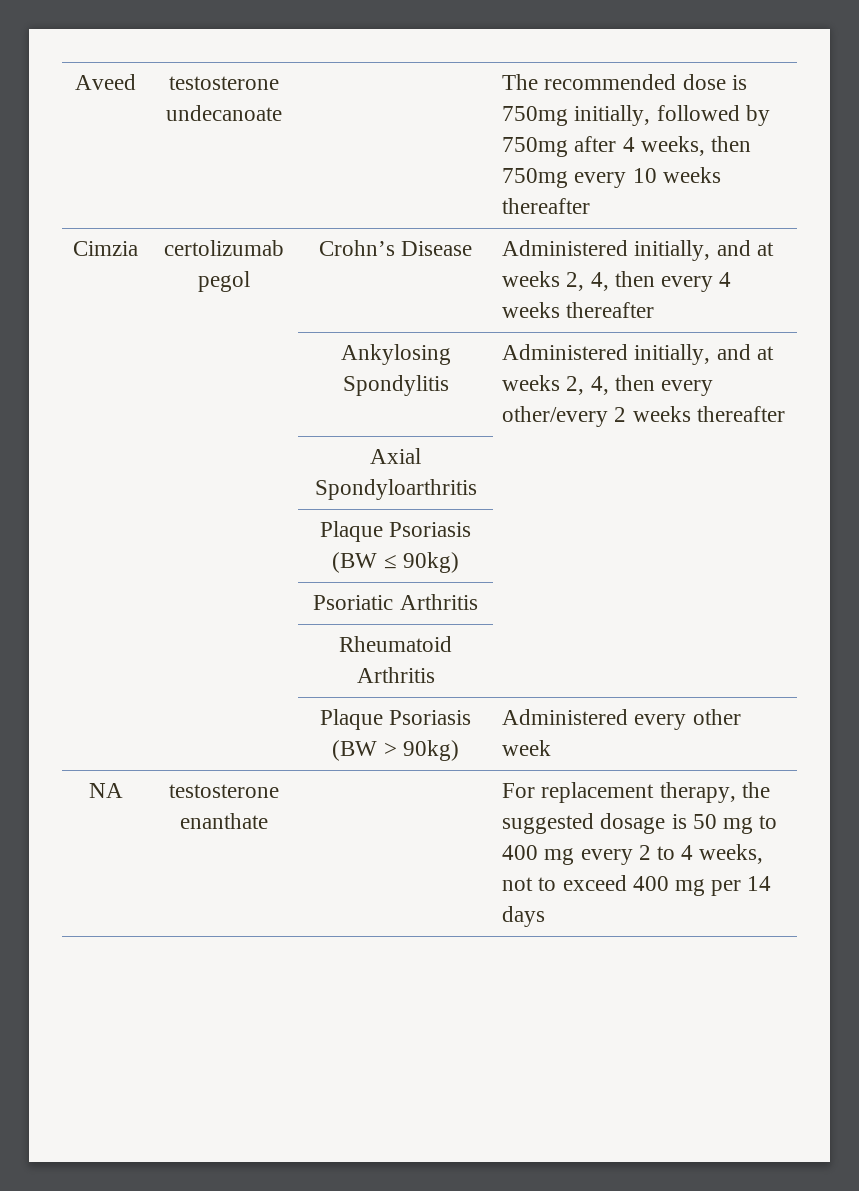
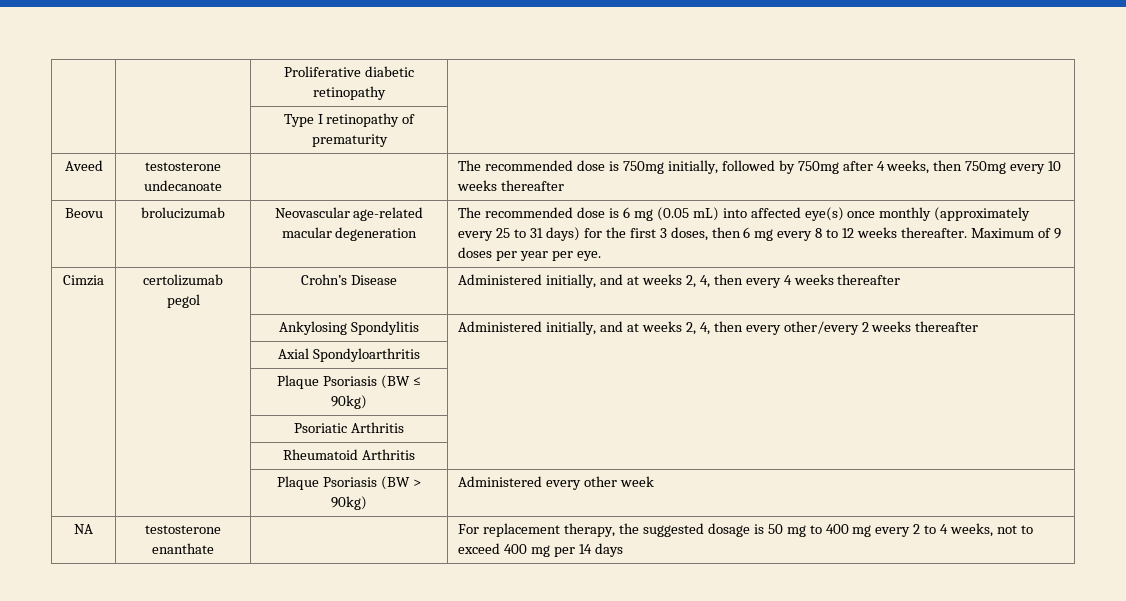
(75, 82) none -> [284,66,414,77] [313,86,386,100] [283,113,416,127] [311,134,388,147] | | Proliferative diabetic retinopathy | // | | Type I retinopathy of prematurity | //
(591, 206) none -> [64,208,103,218] [141,207,225,219] [274,207,424,221] [281,227,418,241] [458,207,1031,221] [458,227,1061,241] [458,247,602,261] // Beovu | brolucizumab | Neovascular age-related macular degeneration | The recommended dose is 6 mg (0.05 mL) into affected eye(s) once monthly (approximately every 25 to 31 days) for the first 3 doses, then 6 mg every 8 to 12 weeks thereafter. Maximum of 9 doses per year per eye.

